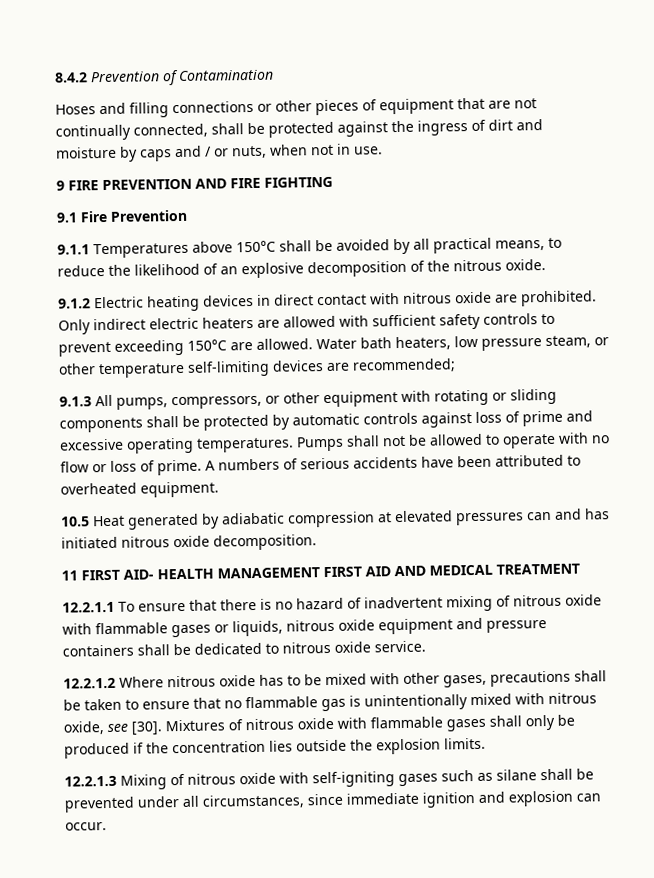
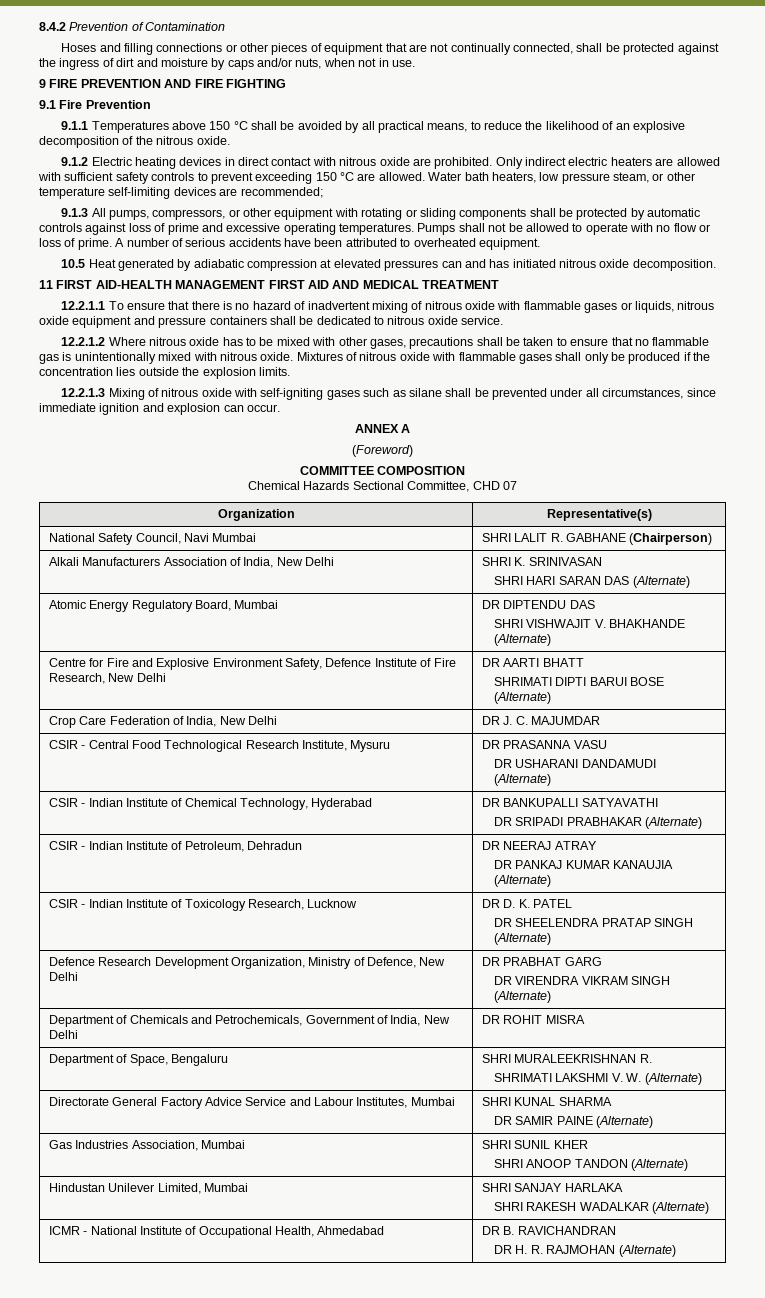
[174,145,229,158] and / or -> [257,58,292,67] and/or
[236,240,276,253] 150°C -> [209,121,248,130] 150 °C
[187,339,227,351] 150°C -> [315,172,354,181] 150 °C
[218,458,280,471] numbers -> [126,238,169,247] number
[123,568,214,580] AID- HEALTH -> [95,280,172,289] AID-HEALTH
[63,721,163,736] oxide, see [30]. -> [260,352,294,361] oxide.
(107, 826) none -> [354,424,411,433] [352,445,413,457] [299,466,466,475] [248,481,517,492] [217,509,295,521] [546,509,652,521] [48,533,257,545] [481,533,713,545] [48,557,335,568] [481,557,602,566] [494,576,690,588] [48,600,279,612] [481,600,595,609] [494,619,686,628] [494,634,552,646] [48,658,456,670] [48,673,166,684] [481,658,584,667] [494,677,665,686] [494,692,552,704] [48,716,278,728] [481,716,600,725] [48,740,391,752] [481,740,607,749] [494,759,656,768] [494,774,552,786] [48,798,373,810] [481,798,658,807] [494,817,703,829] [48,841,303,852] [481,841,597,850] [494,860,674,869] [494,875,552,887] [48,899,358,911] [481,899,572,908] [494,918,694,927] [494,933,552,945] [48,957,446,969] [48,972,78,981] [481,957,602,966] [494,976,671,985] [494,991,552,1003] [48,1015,450,1027] [48,1030,78,1039] [481,1015,585,1024] [48,1054,228,1066] [481,1054,652,1063] [494,1073,702,1085] [48,1097,455,1109] [481,1097,612,1106] [494,1116,654,1128] [48,1140,245,1151] [481,1140,588,1149] [494,1159,689,1171] [48,1183,248,1194] [481,1183,623,1192] [494,1202,710,1214] [48,1226,385,1238] [481,1226,616,1235] [494,1245,676,1257] // ANNEX A // (Foreword) // COMMITTEE COMPOSITION // Chemical Hazards Sectional Committee, CHD 07 // Organization | Representative(s) // National Safety Council, Navi Mumbai | SHRI LALIT R. GABHANE (Chairperson) // Alkali Manufacturers Association of India, New Delhi | SHRI K. SRINIVASAN // SHRI HARI SARAN DAS (Alternate) // Atomic Energy Regulatory Board, Mumbai | DR DIPTENDU DAS // SHRI VISHWAJIT V. BHAKHANDE (Alternate) // Centre for Fire and Explosive Environment Safety, Defence Institute of Fire Research, New Delhi | DR AARTI BHATT // SHRIMATI DIPTI BARUI BOSE (Alternate) // Crop Care Federation of India, New Delhi | DR J. C. MAJUMDAR // CSIR - Central Food Technological Research Institute, Mysuru | DR PRASANNA VASU // DR USHARANI DANDAMUDI (Alternate) // CSIR - Indian Institute of Chemical Technology, Hyderabad | DR BANKUPALLI SATYAVATHI // DR SRIPADI PRABHAKAR (Alternate) // CSIR - Indian Institute of Petroleum, Dehradun | DR NEERAJ ATRAY // DR PANKAJ KUMAR KANAUJIA (Alternate) // CSIR - Indian Institute of Toxicology Research, Lucknow | DR D. K. PATEL // DR SHEELENDRA PRATAP SINGH (Alternate) // Defence Research Development Organization, Ministry of Defence, New Delhi | DR PRABHAT GARG // DR VIRENDRA VIKRAM SINGH (Alternate) // Department of Chemicals and Petrochemicals, Government of India, New Delhi | DR ROHIT MISRA // Department of Space, Bengaluru | SHRI MURALEEKRISHNAN R. // SHRIMATI LAKSHMI V. W. (Alternate) // Directorate General Factory Advice Service and Labour Institutes, Mumbai | SHRI KUNAL SHARMA // DR SAMIR PAINE (Alternate) // Gas Industries Association, Mumbai | SHRI SUNIL KHER // SHRI ANOOP TANDON (Alternate) // Hindustan Unilever Limited, Mumbai | SHRI SANJAY HARLAKA // SHRI RAKESH WADALKAR (Alternate) // ICMR - National Institute of Occupational Health, Ahmedabad | DR B. RAVICHANDRAN // DR H. R. RAJMOHAN (Alternate)

